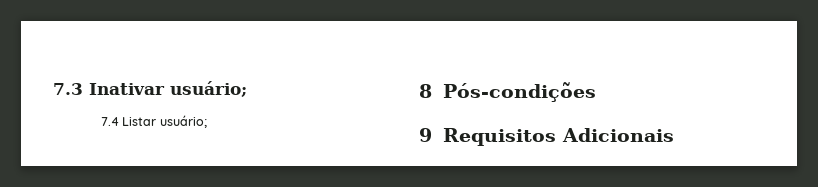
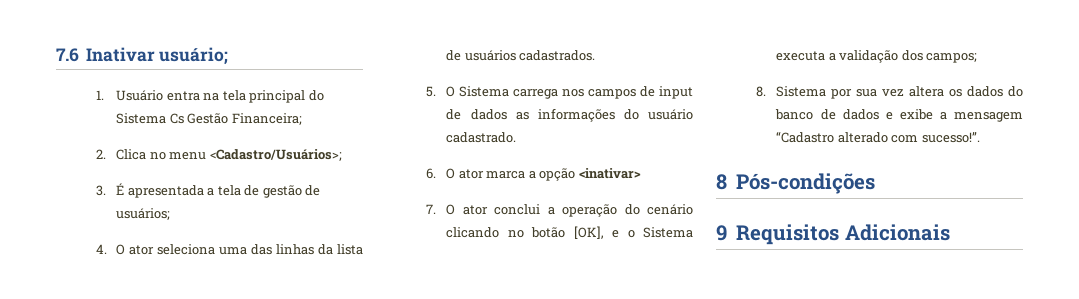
[53,83,83,95] 7.3 -> [56,48,79,62] 7.6
[100,115,207,128] 7.4 Listar usuário; -> [96,90,324,103] [116,113,302,125] [96,149,342,161] [96,183,321,198] [116,208,171,220] [96,244,363,255] [446,50,596,61] [426,86,693,99] [446,108,693,122] [446,132,517,143] [426,168,641,181] [426,204,693,217] [446,226,693,239] [776,50,978,63] [756,86,1023,99] [775,109,1023,122] [776,131,980,143] 1. Usuário entra na tela principal do Sistema Cs Gestão Financeira; // 2. Clica no menu <Cadastro/Usuários>; // 3. É apresentada a tela de gestão de usuários; // 4. O ator seleciona uma das linhas da lista de usuários cadastrados. // 5. O Sistema carrega nos campos de input de dados as informações do usuário cadastrado. // 6. O ator marca a opção <inativar> // 7. O ator conclui a operação do cenário clicando no botão [OK], e o Sistema executa a validação dos campos; // 8. Sistema por sua vez altera os dados do banco de dados e exibe a mensagem “Cadastro alterado com sucesso!”.

